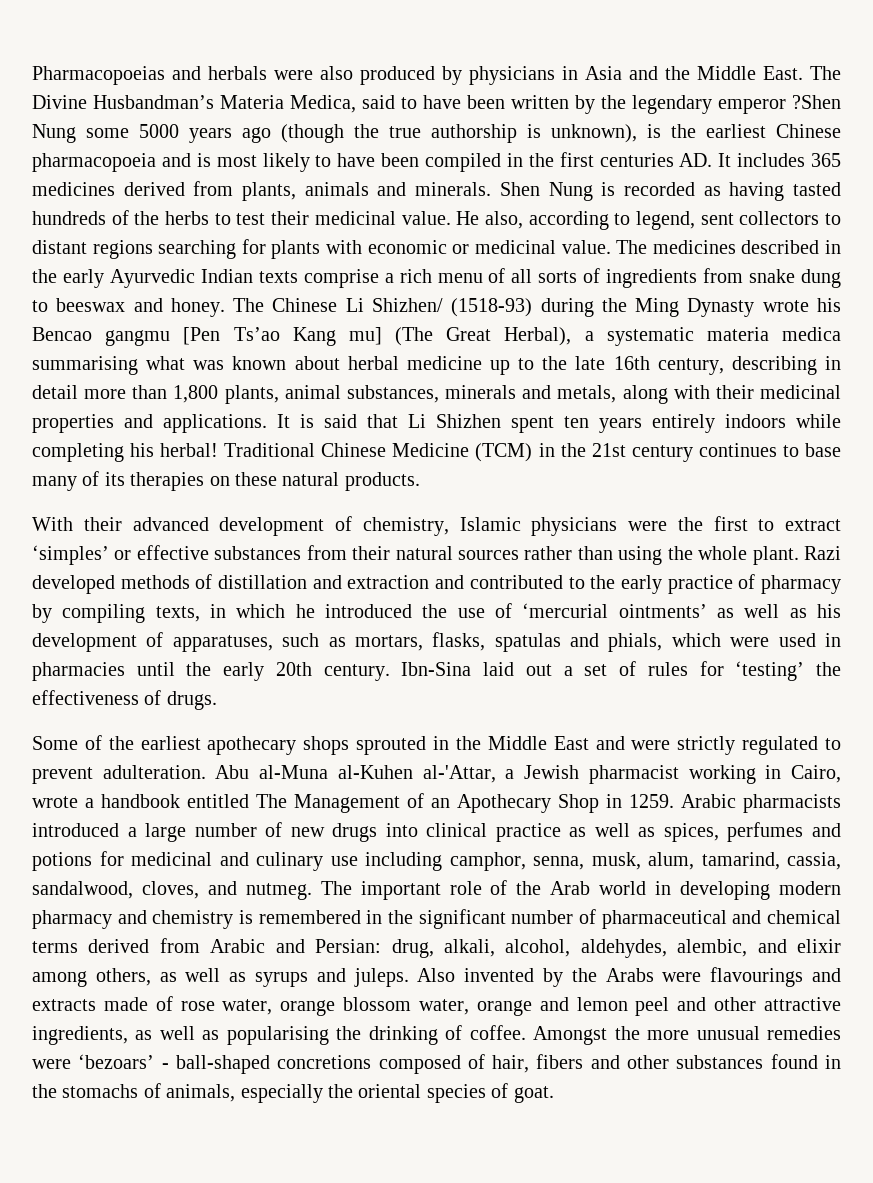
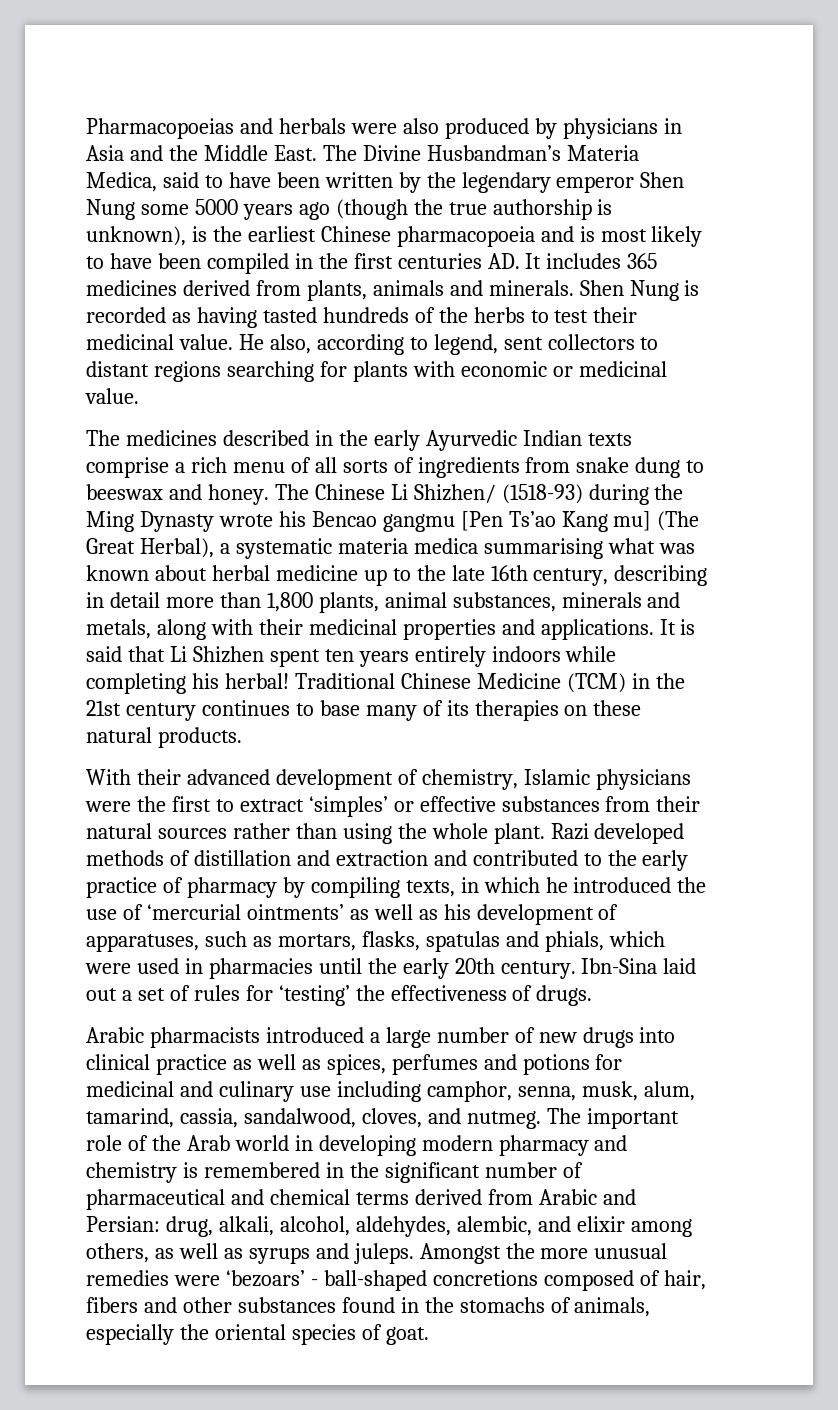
[792,95,841,109] ?Shen -> [640,172,685,188] Shen
(611, 247) none -> (139, 396) //
[32,735,842,755] [32,765,842,784] [32,793,674,813] Some of the earliest apothecary shops sprouted in the Middle East and were strictly regulated to prevent adulteration. Abu al-Muna al-Kuhen al-'Attar, a Jewish pharmacist working in Cairo, wrote a handbook entitled The Management of an Apothecary Shop in 1259. -> (593, 995) none
[417,967,841,987] [32,996,842,1016] [32,1025,526,1045] Also invented by the Arabs were flavourings and extracts made of rose water, orange blossom water, orange and lemon peel and other attractive ingredients, as well as popularising the drinking of coffee. -> (414, 1253) none

